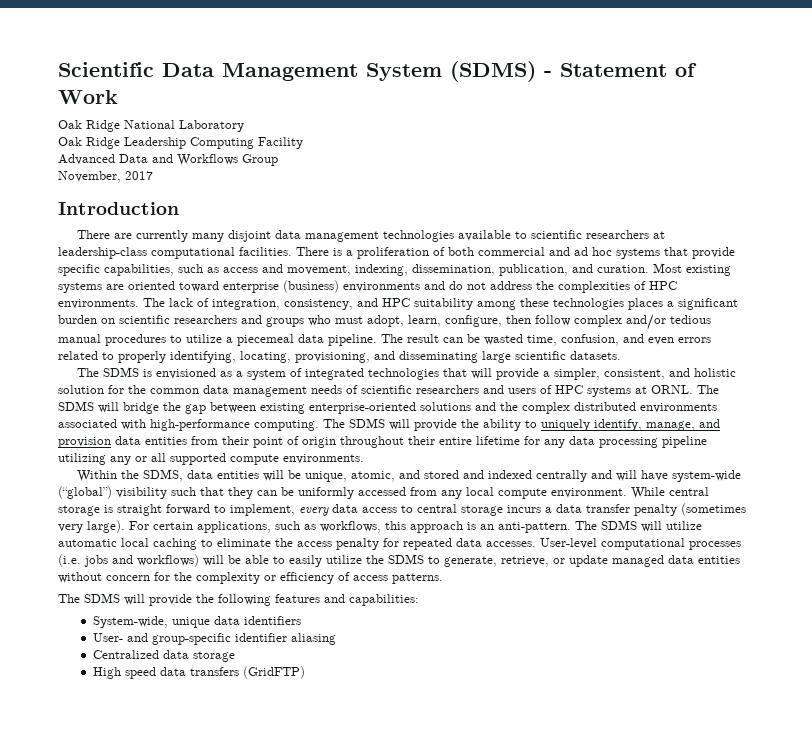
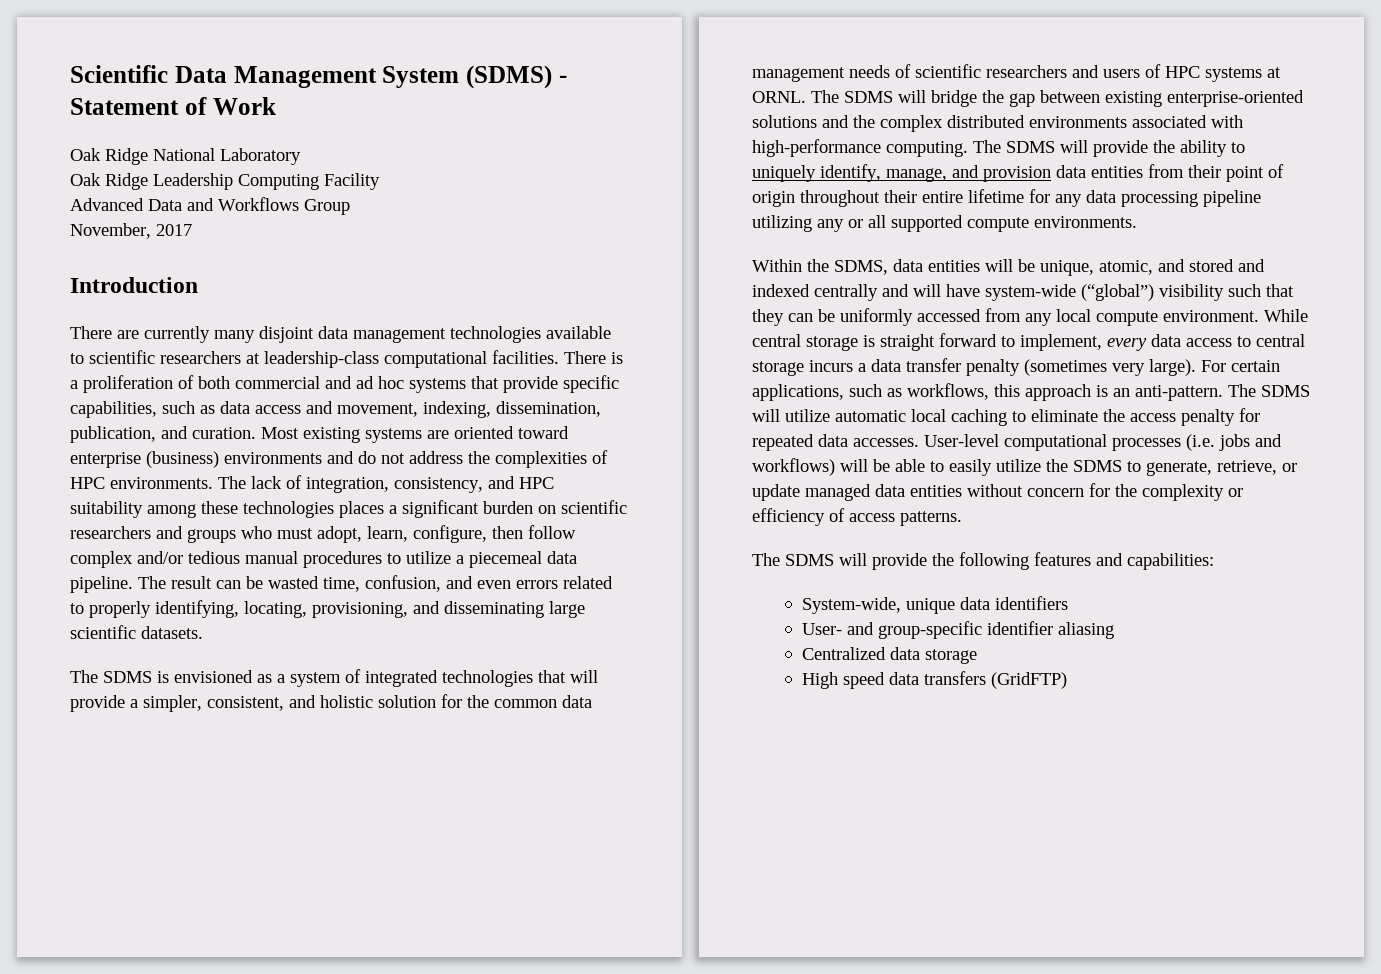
(219, 270) none -> [220,401,250,414] data

